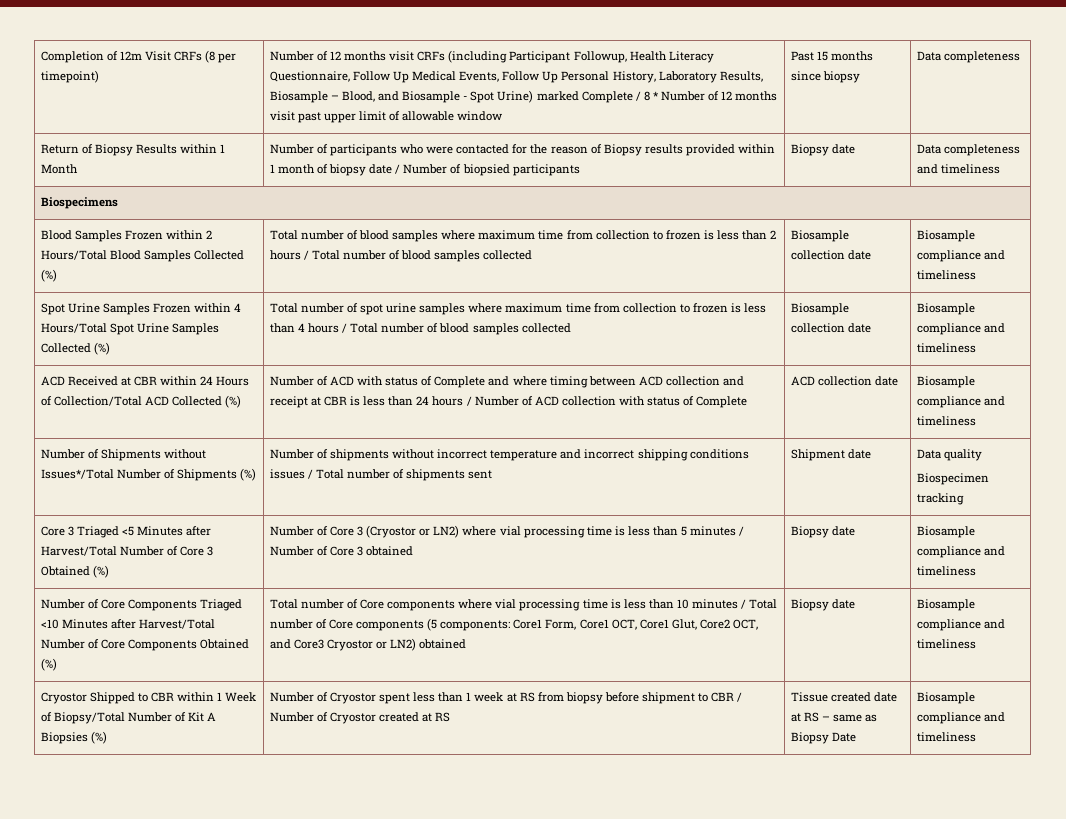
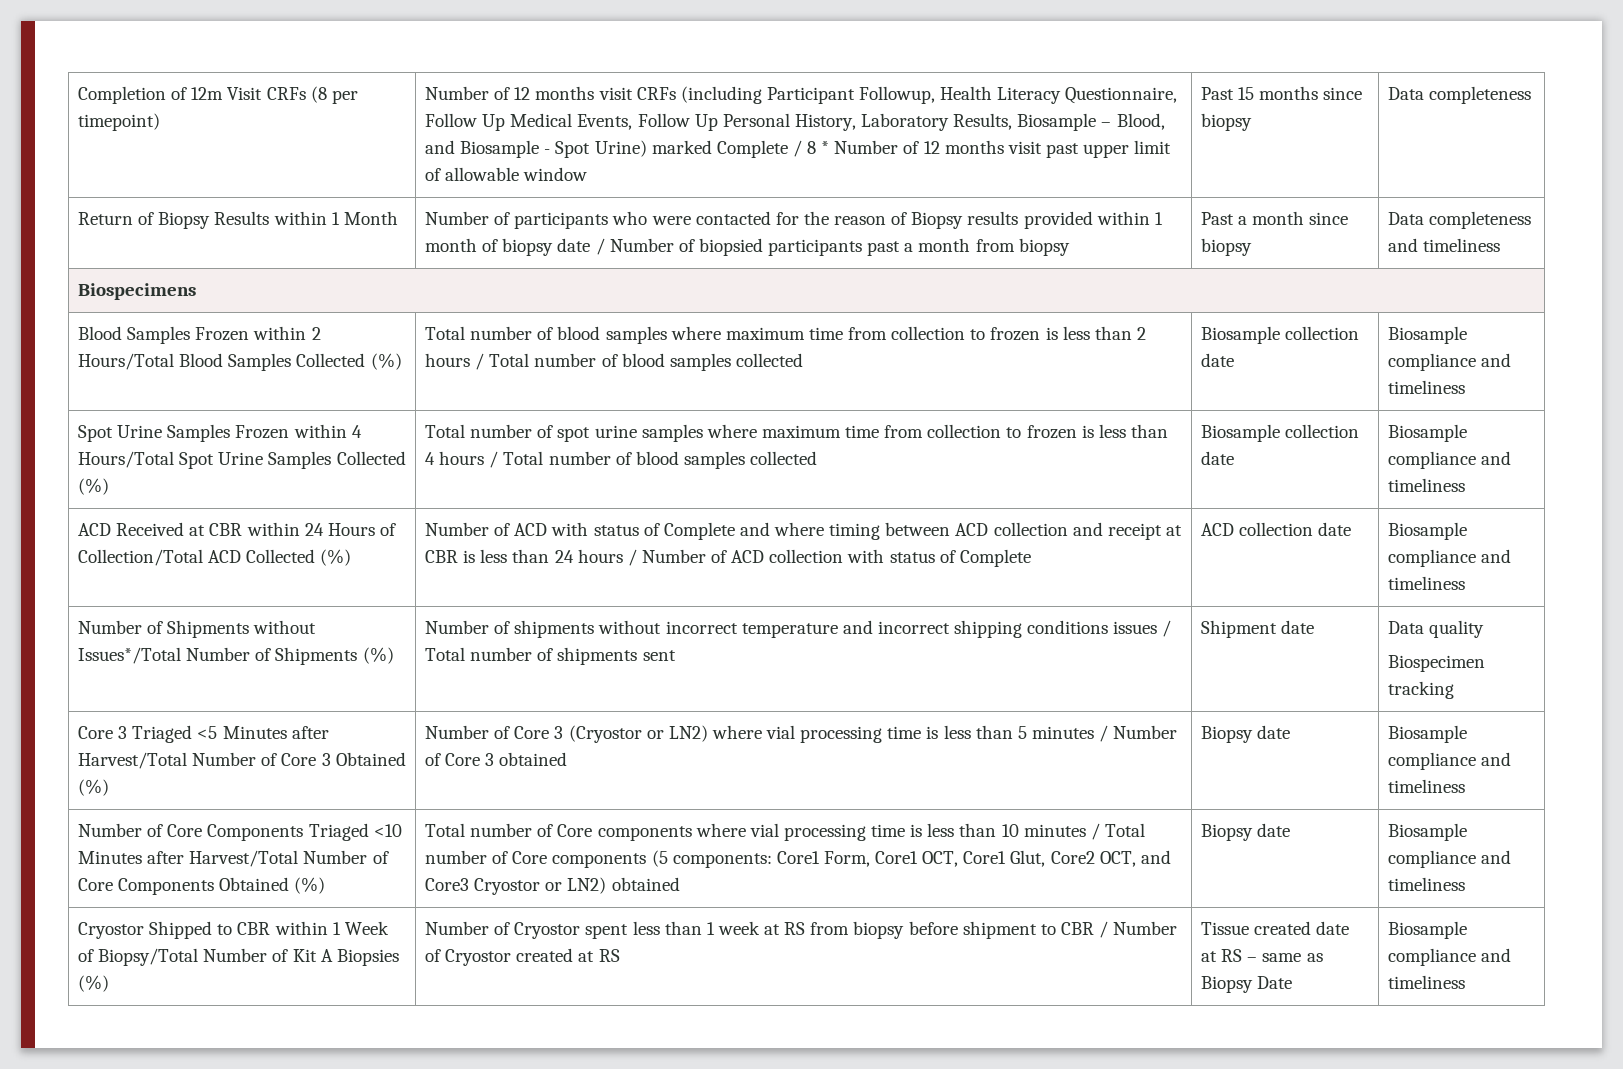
[790,144,855,156] | Biopsy date -> [867,238,1070,256] [1201,211,1349,225] [1201,238,1253,256] past a month from biopsy | Past a month since biopsy

